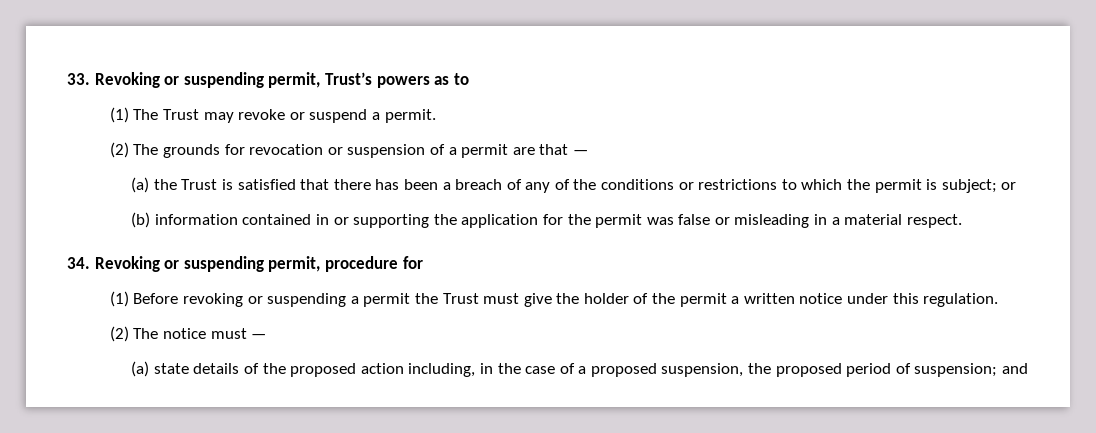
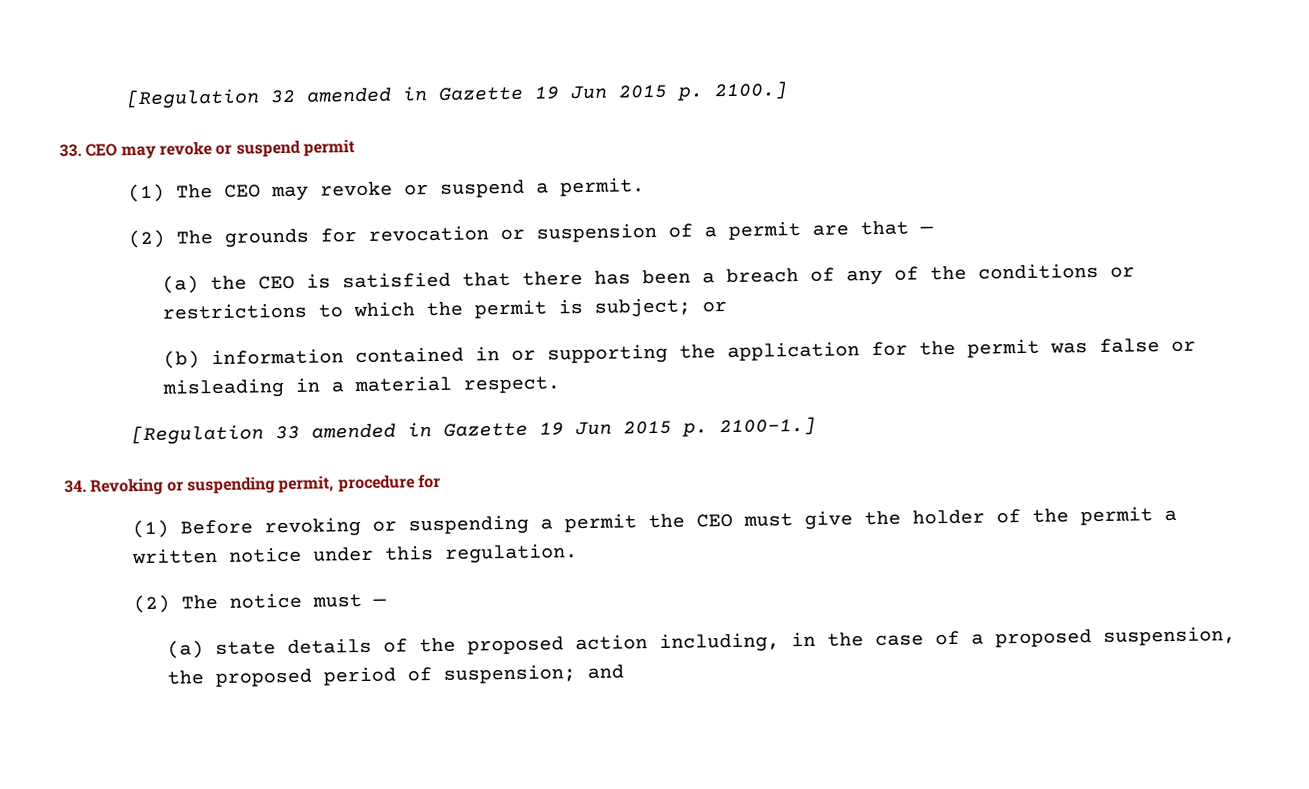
[67,72,469,88] 33. Revoking or suspending permit, Trust’s powers as to -> [125,81,787,110] [59,139,355,160] [Regulation 32 amended in Gazette 19 Jun 2015 p. 2100.] // 33. CEO may revoke or suspend permit
[162,109,199,120] Trust -> [223,184,261,198] CEO
[181,179,218,190] Trust -> [258,275,296,290] CEO
(962, 221) none -> [130,416,816,446] // [Regulation 33 amended in Gazette 19 Jun 2015 p. 2100-1.]
[442,293,479,304] Trust -> [695,513,733,528] CEO

